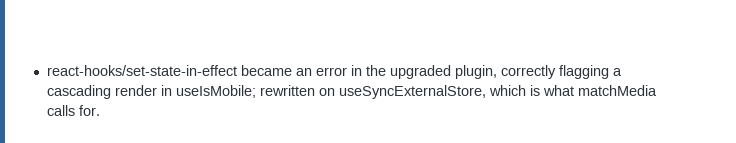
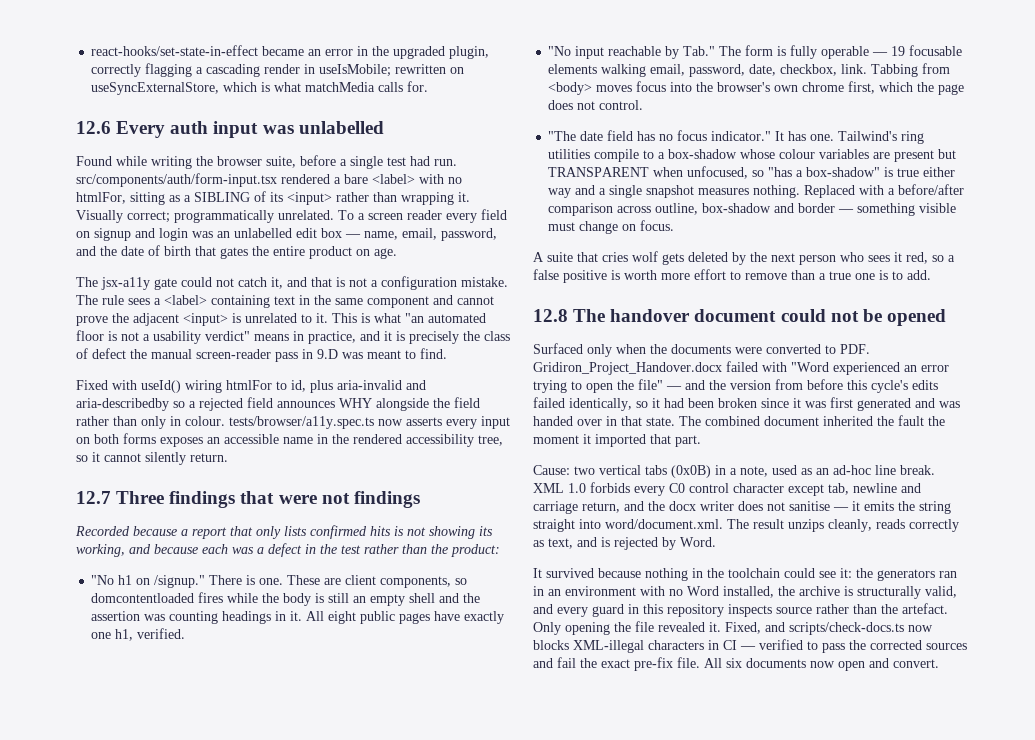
(100, 110) none -> [76,121,384,138] [76,155,457,169] [76,173,462,187] [76,191,470,205] [76,209,507,223] [76,228,497,241] [76,245,397,259] [76,276,508,290] [76,295,494,308] [76,313,486,326] [76,330,510,344] [76,348,447,362] [76,380,426,393] [76,397,480,411] [76,416,510,429] [76,433,503,447] [76,452,228,465] [76,491,420,508] [75,525,493,539] [76,543,500,557] [91,575,468,588] [91,592,481,606] [91,611,505,624] [91,628,186,641] [548,45,963,59] [548,63,951,77] [548,81,965,95] [548,100,644,110] [548,130,925,144] [548,149,957,162] [548,166,956,179] [548,184,965,198] [548,203,957,216] [548,220,675,234] [533,251,955,265] [533,269,931,283] [533,309,946,326] [533,343,870,357] [533,361,949,375] [533,379,938,393] [533,397,960,411] [533,415,945,426] [533,434,701,447] [533,465,935,478] [533,482,921,496] [533,501,951,514] [533,519,959,532] [533,537,716,550] [533,568,957,581] [533,586,957,599] [533,603,948,617] [533,621,933,635] [533,639,967,653] [533,657,939,671] // 12.6 Every auth input was unlabelled // Found while writing the browser suite, before a single test had run. src/components/auth/form-input.tsx rendered a bare <label> with no htmlFor, sitting as a SIBLING of its <input> rather than wrapping it. Visually correct; programmatically unrelated. To a screen reader every field on signup and login was an unlabelled edit box — name, email, password, and the date of birth that gates the entire product on age. // The jsx-a11y gate could not catch it, and that is not a configuration mistake. The rule sees a <label> containing text in the same component and cannot prove the adjacent <input> is unrelated to it. This is what "an automated floor is not a usability verdict" means in practice, and it is precisely the class of defect the manual screen-reader pass in 9.D was meant to find. // Fixed with useId() wiring htmlFor to id, plus aria-invalid and aria-describedby so a rejected field announces WHY alongside the field rather than only in colour. tests/browser/a11y.spec.ts now asserts every input on both forms exposes an accessible name in the rendered accessibility tree, so it cannot silently return. // 12.7 Three findings that were not findings // Recorded because a report that only lists confirmed hits is not showing its working, and because each was a defect in the test rather than the product: // "No h1 on /signup." There is one. These are client components, so domcontentloaded fires while the body is still an empty shell and the assertion was counting headings in it. All eight public pages have exactly one h1, verified. // "No input reachable by Tab." The form is fully operable — 19 focusable elements walking email, password, date, checkbox, link. Tabbing from <body> moves focus into the browser's own chrome first, which the page does not control. // "The date field has no focus indicator." It has one. Tailwind's ring utilities compile to a box-shadow whose colour variables are present but TRANSPARENT when unfocused, so "has a box-shadow" is true either way and a single snapshot measures nothing. Replaced with a before/after comparison across outline, box-shadow and border — something visible must change on focus. // A suite that cries wolf gets deleted by the next person who sees it red, so a false positive is worth more effort to remove than a true one is to add. // 12.8 The handover document could not be opened // Surfaced only when the documents were converted to PDF. Gridiron_Project_Handover.docx failed with "Word experienced an error trying to open the file" — and the version from before this cycle's edits failed identically, so it had been broken since it was first generated and was handed over in that state. The combined document inherited the fault the moment it imported that part. // Cause: two vertical tabs (0x0B) in a note, used as an ad-hoc line break. XML 1.0 forbids every C0 control character except tab, newline and carriage return, and the docx writer does not sanitise — it emits the string straight into word/document.xml. The result unzips cleanly, reads correctly as text, and is rejected by Word. // It survived because nothing in the toolchain could see it: the generators ran in an environment with no Word installed, the archive is structurally valid, and every guard in this repository inspects source rather than the artefact. Only opening the file revealed it. Fixed, and scripts/check-docs.ts now blocks XML-illegal characters in CI — verified to pass the corrected sources and fail the exact pre-fix file. All six documents now open and convert.

